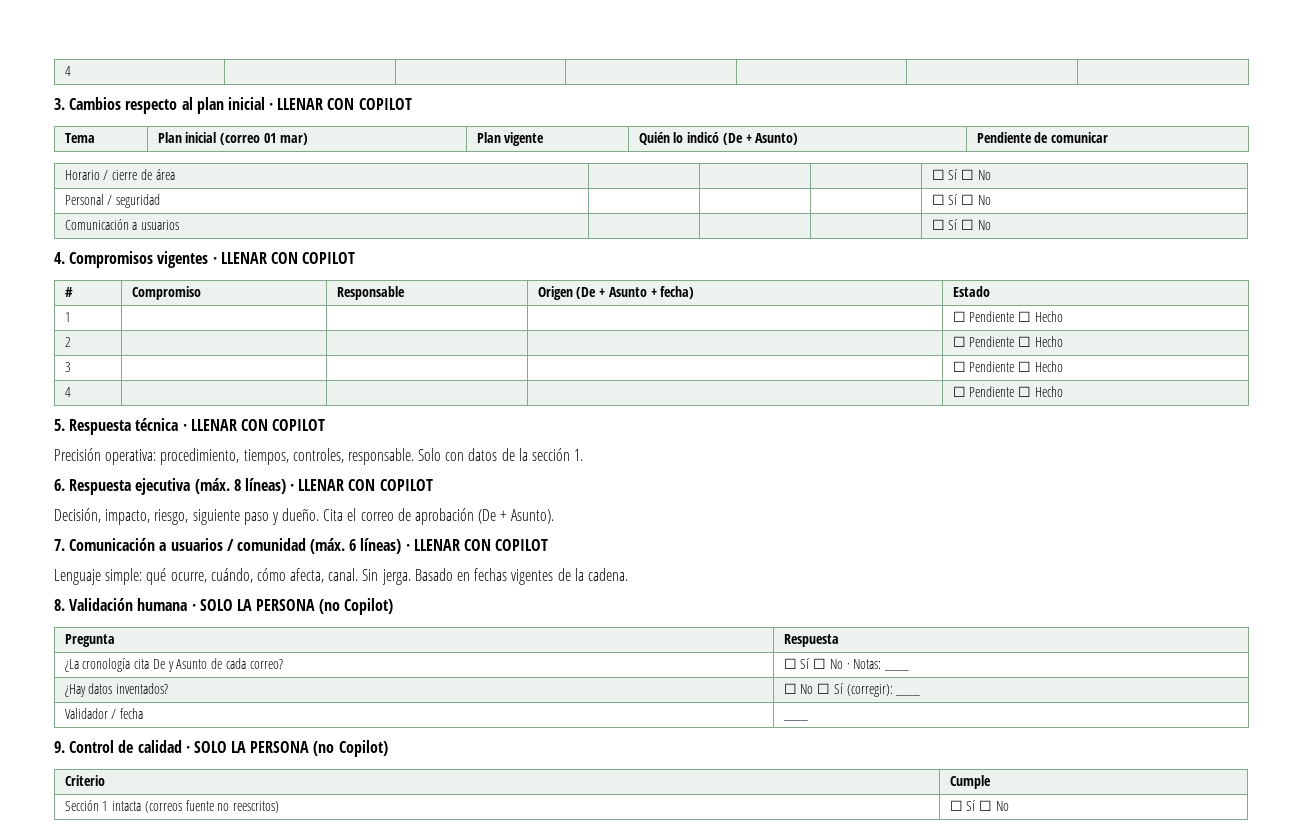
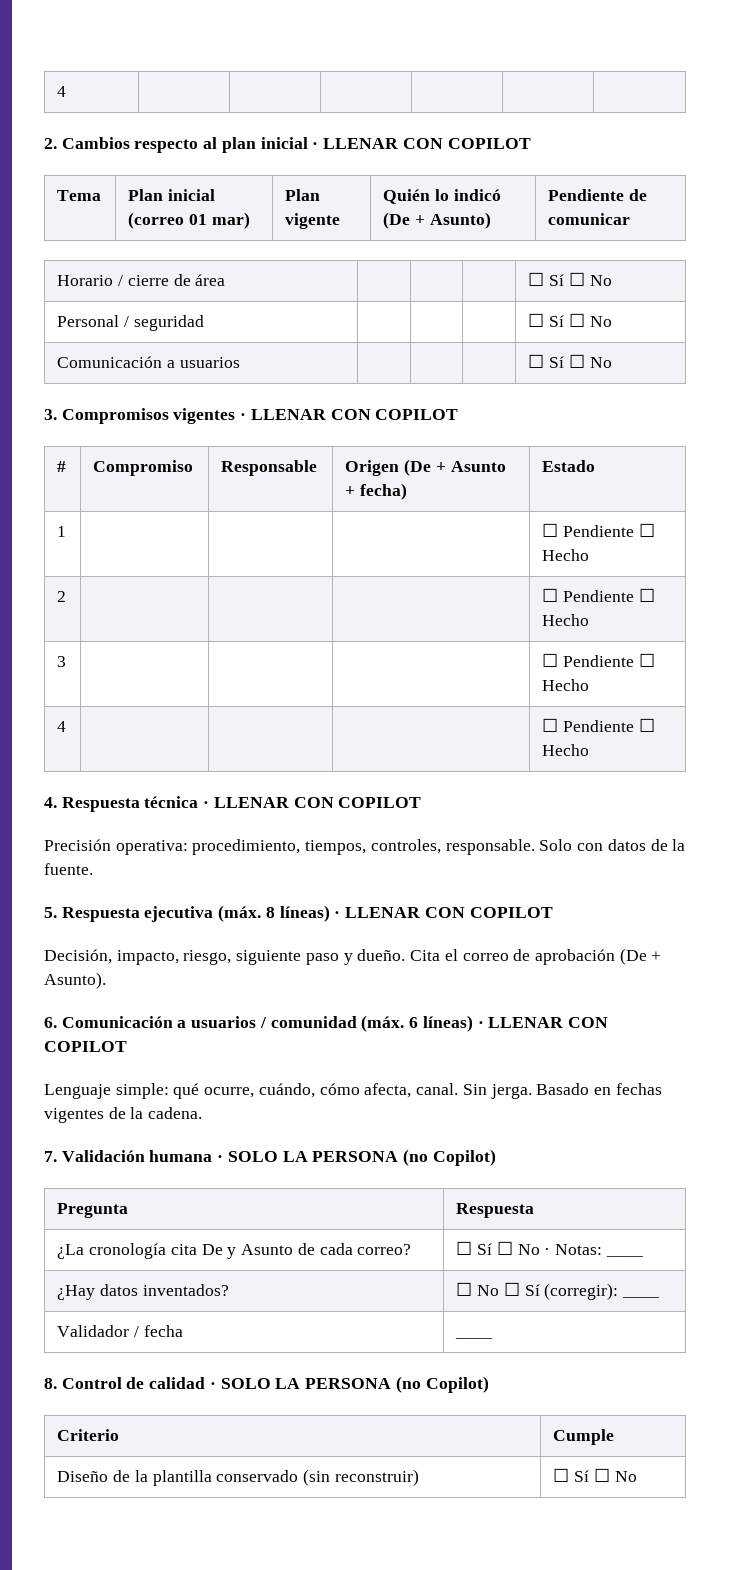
[54,98,65,110] 3. -> [44,138,57,149] 2.
[54,252,65,264] 4. -> [44,409,57,420] 3.
[54,419,65,431] 5. -> [44,797,57,808] 4.
[532,448,584,461] [54,479,65,491] sección 1. // 6. -> [44,863,93,875] [44,907,57,918] fuente. // 5.
[54,539,65,551] 7. -> [44,1017,57,1028] 6.
[54,599,65,611] 8. -> [44,1151,57,1162] 7.
[54,741,65,753] 9. -> [44,1378,57,1389] 8.
[64,800,280,813] Sección 1 intacta (correos fuente no reescritos) -> [57,1469,419,1486] Diseño de la plantilla conservado (sin reconstruir)

